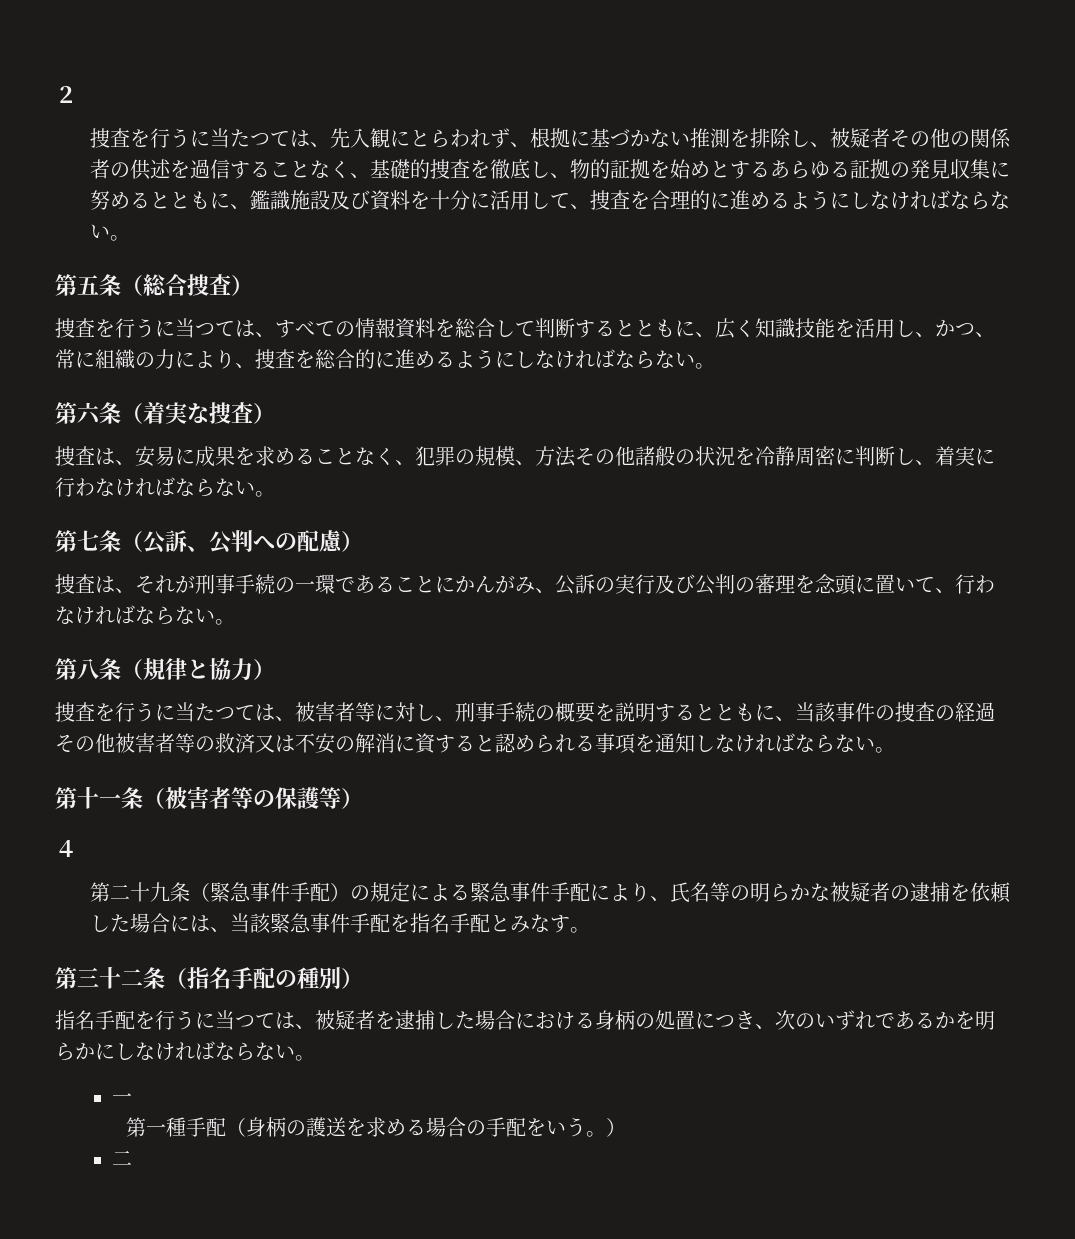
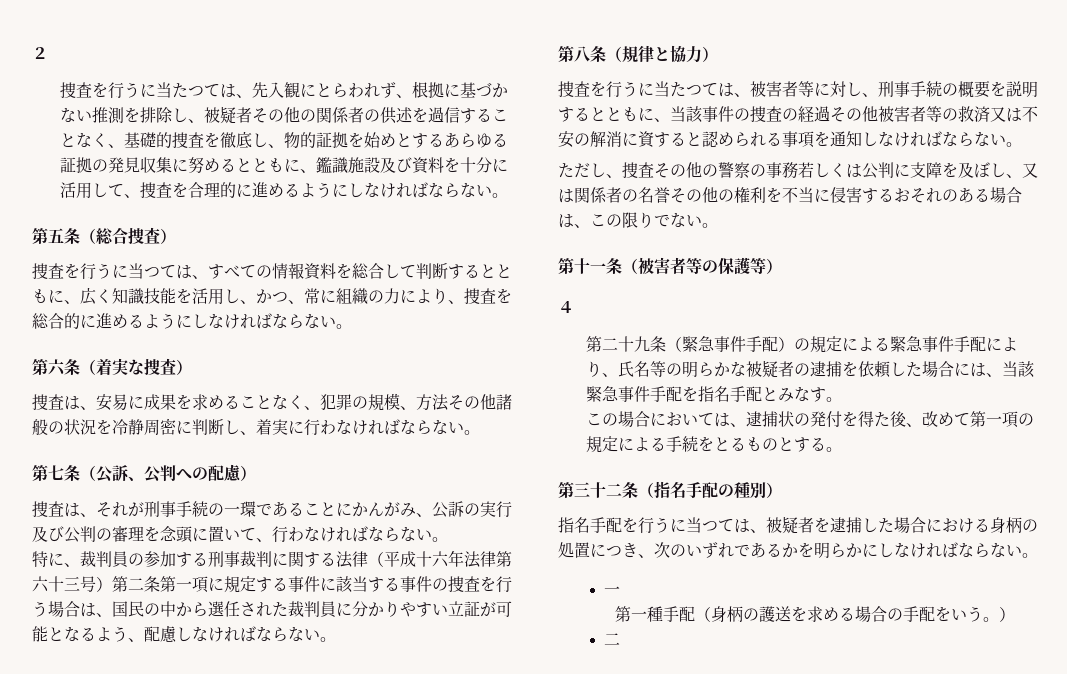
(235, 622) none -> [32,550,512,568] [32,576,512,593] [32,601,512,618] [32,625,336,643] // 特に、裁判員の参加する刑事裁判に関する法律（平成十六年法律第六十三号）第二条第一項に規定する事件に該当する事件の捜査を行う場合は、国民の中から選任された裁判員に分かりやすい立証が可能となるよう、配慮しなければならない。
(895, 750) none -> [558,162,1038,179] [558,187,1022,204] [558,212,718,228] // ただし、捜査その他の警察の事務若しくは公判に支障を及ぼし、又は関係者の名誉その他の権利を不当に侵害するおそれのある場合は、この限りでない。
(591, 930) none -> [586,411,1035,428] [586,436,843,453] // この場合においては、逮捕状の発付を得た後、改めて第一項の規定による手続をとるものとする。

